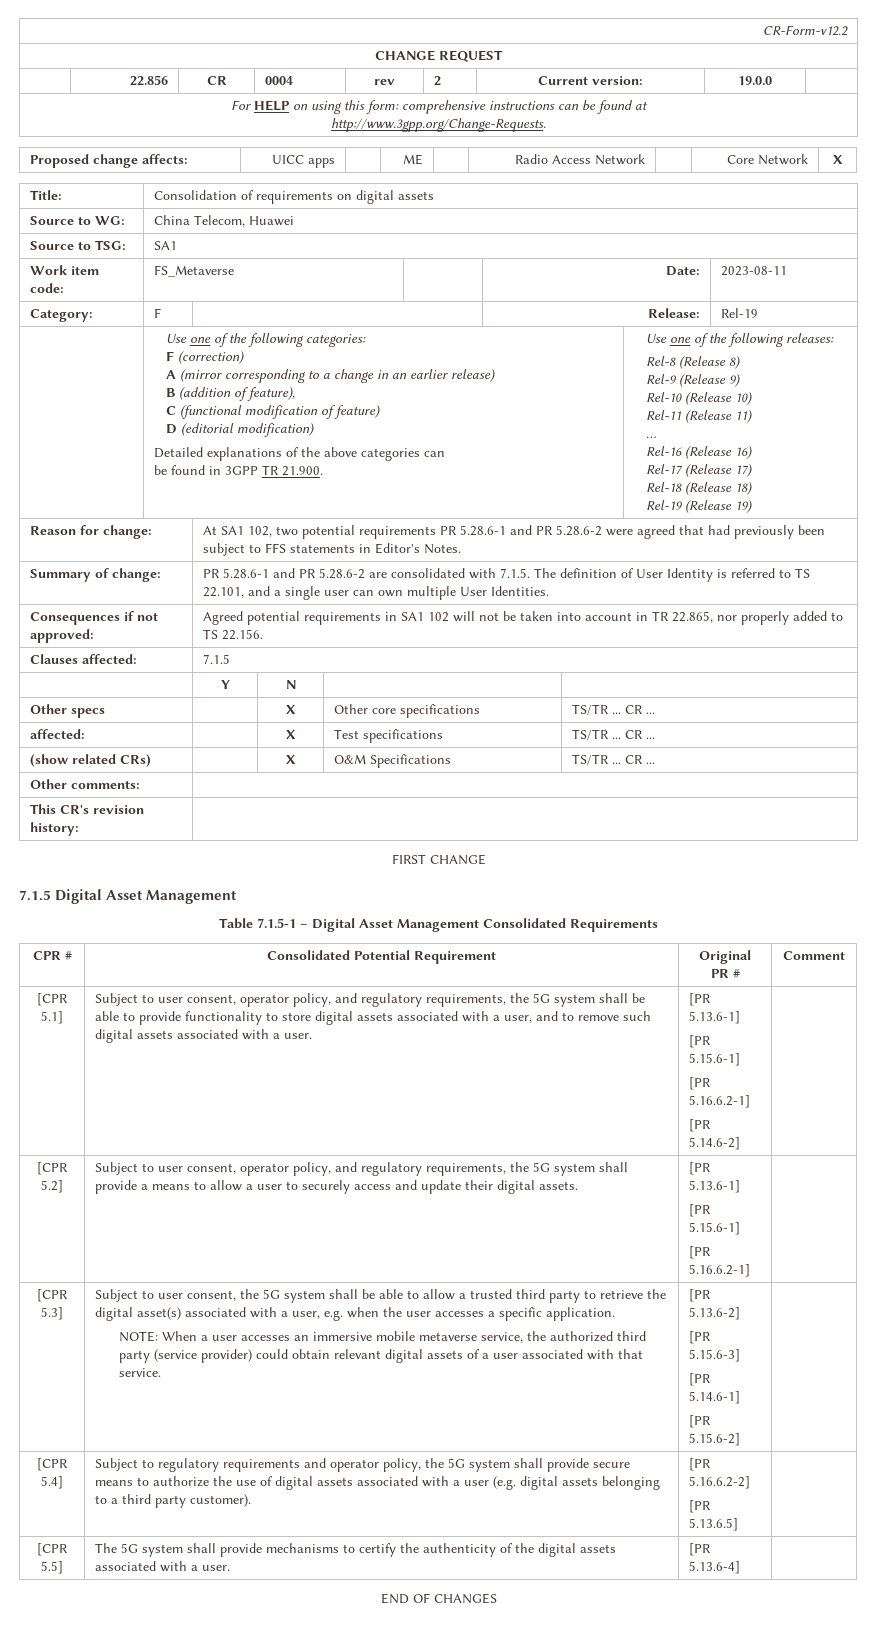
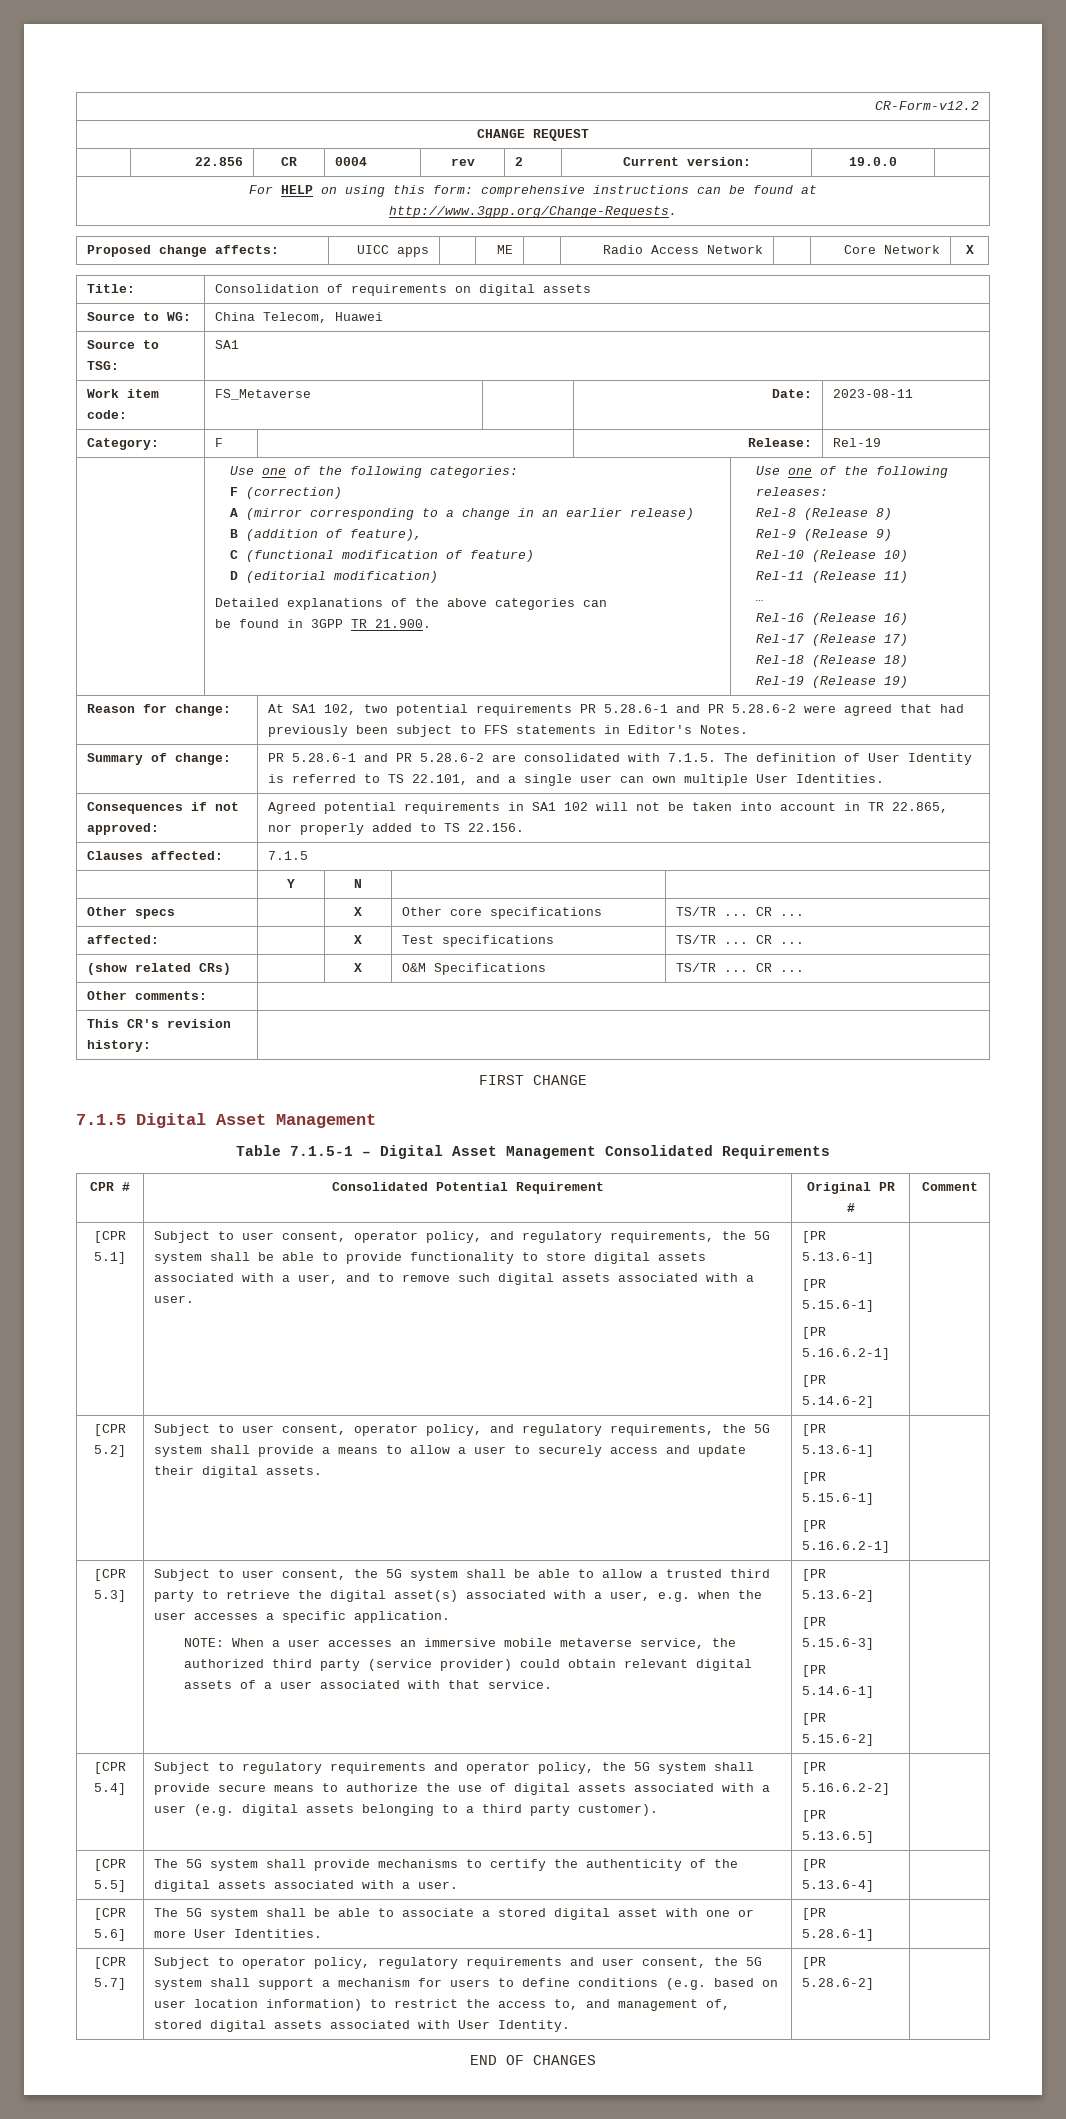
(741, 1567) none -> [94,1908,126,1920] [94,1929,126,1941] [154,1908,755,1920] [154,1929,323,1938] [802,1908,827,1920] [802,1929,875,1941] [94,1957,126,1969] [94,1978,126,1990] [154,1957,763,1969] [154,1978,779,1990] [154,1999,731,2011] [154,2020,571,2032] [802,1957,827,1969] [802,1978,875,1990] // [CPR 5.6] | The 5G system shall be able to associate a stored digital asset with one or more User Identities. | [PR 5.28.6-1] | // [CPR 5.7] | Subject to operator policy, regulatory requirements and user consent, the 5G system shall support a mechanism for users to define conditions (e.g. based on user location information) to restrict the access to, and management of, stored digital assets associated with User Identity. | [PR 5.28.6-2] |

